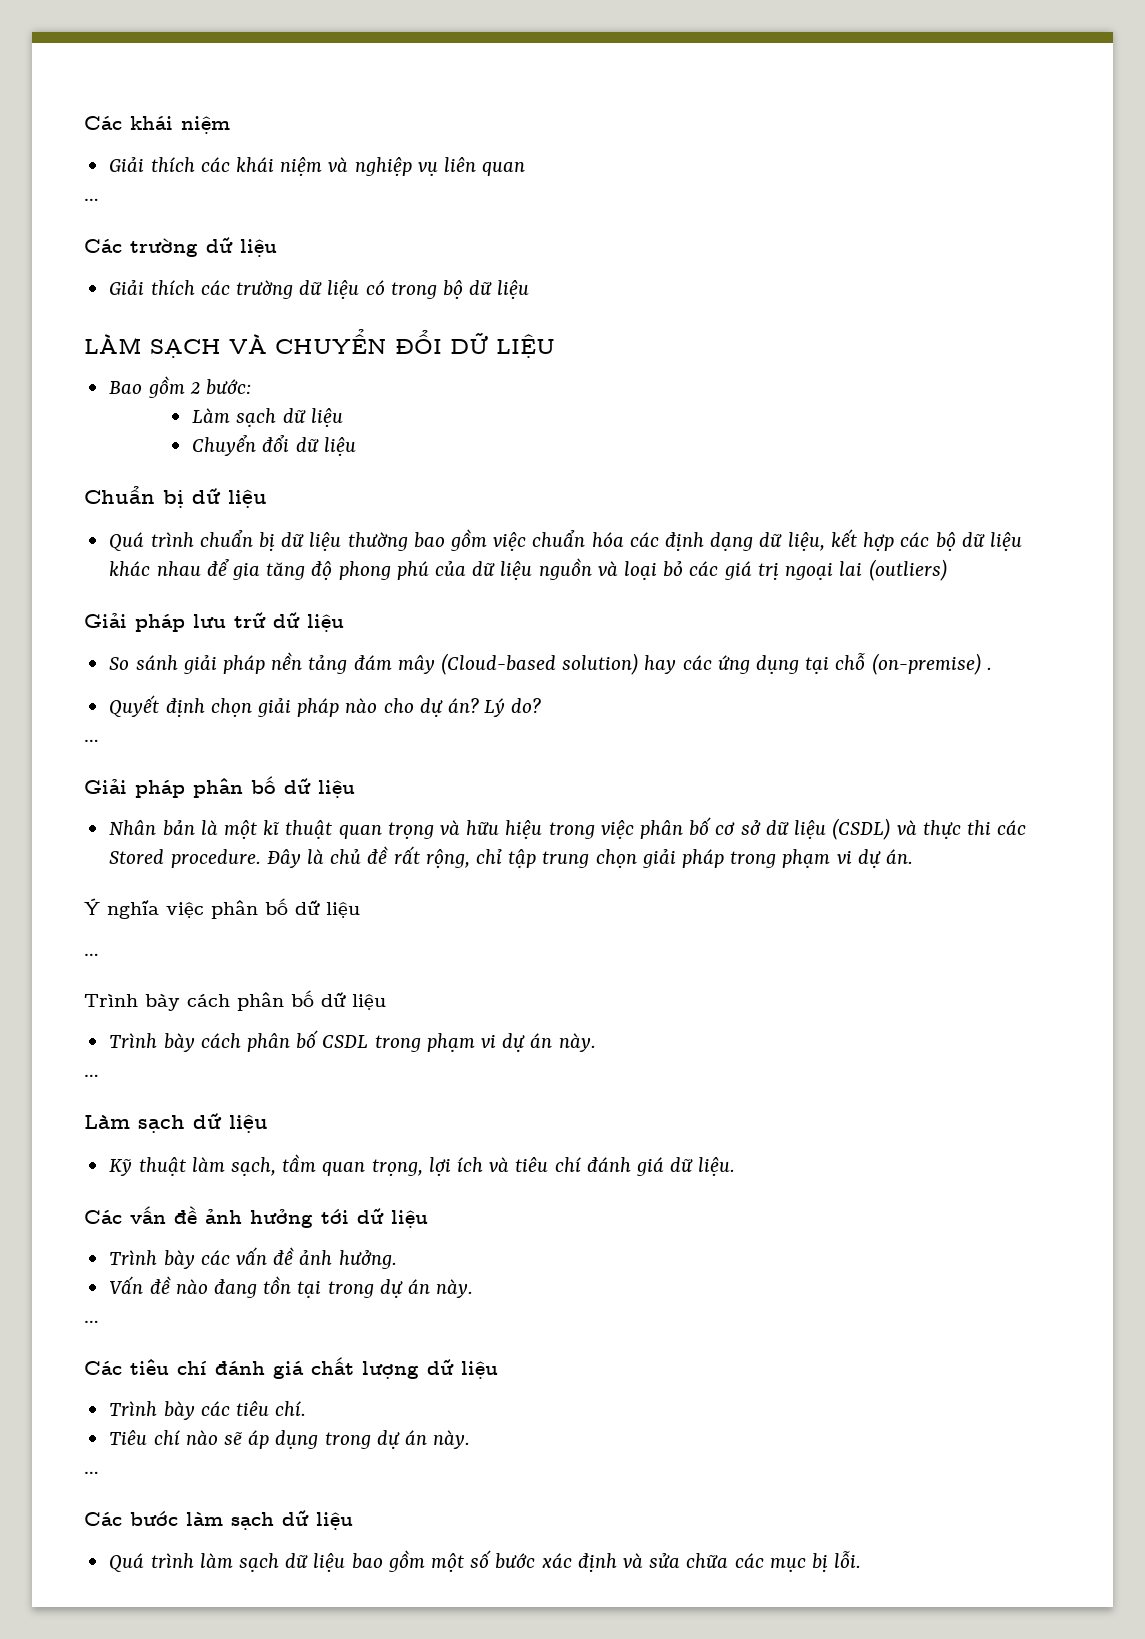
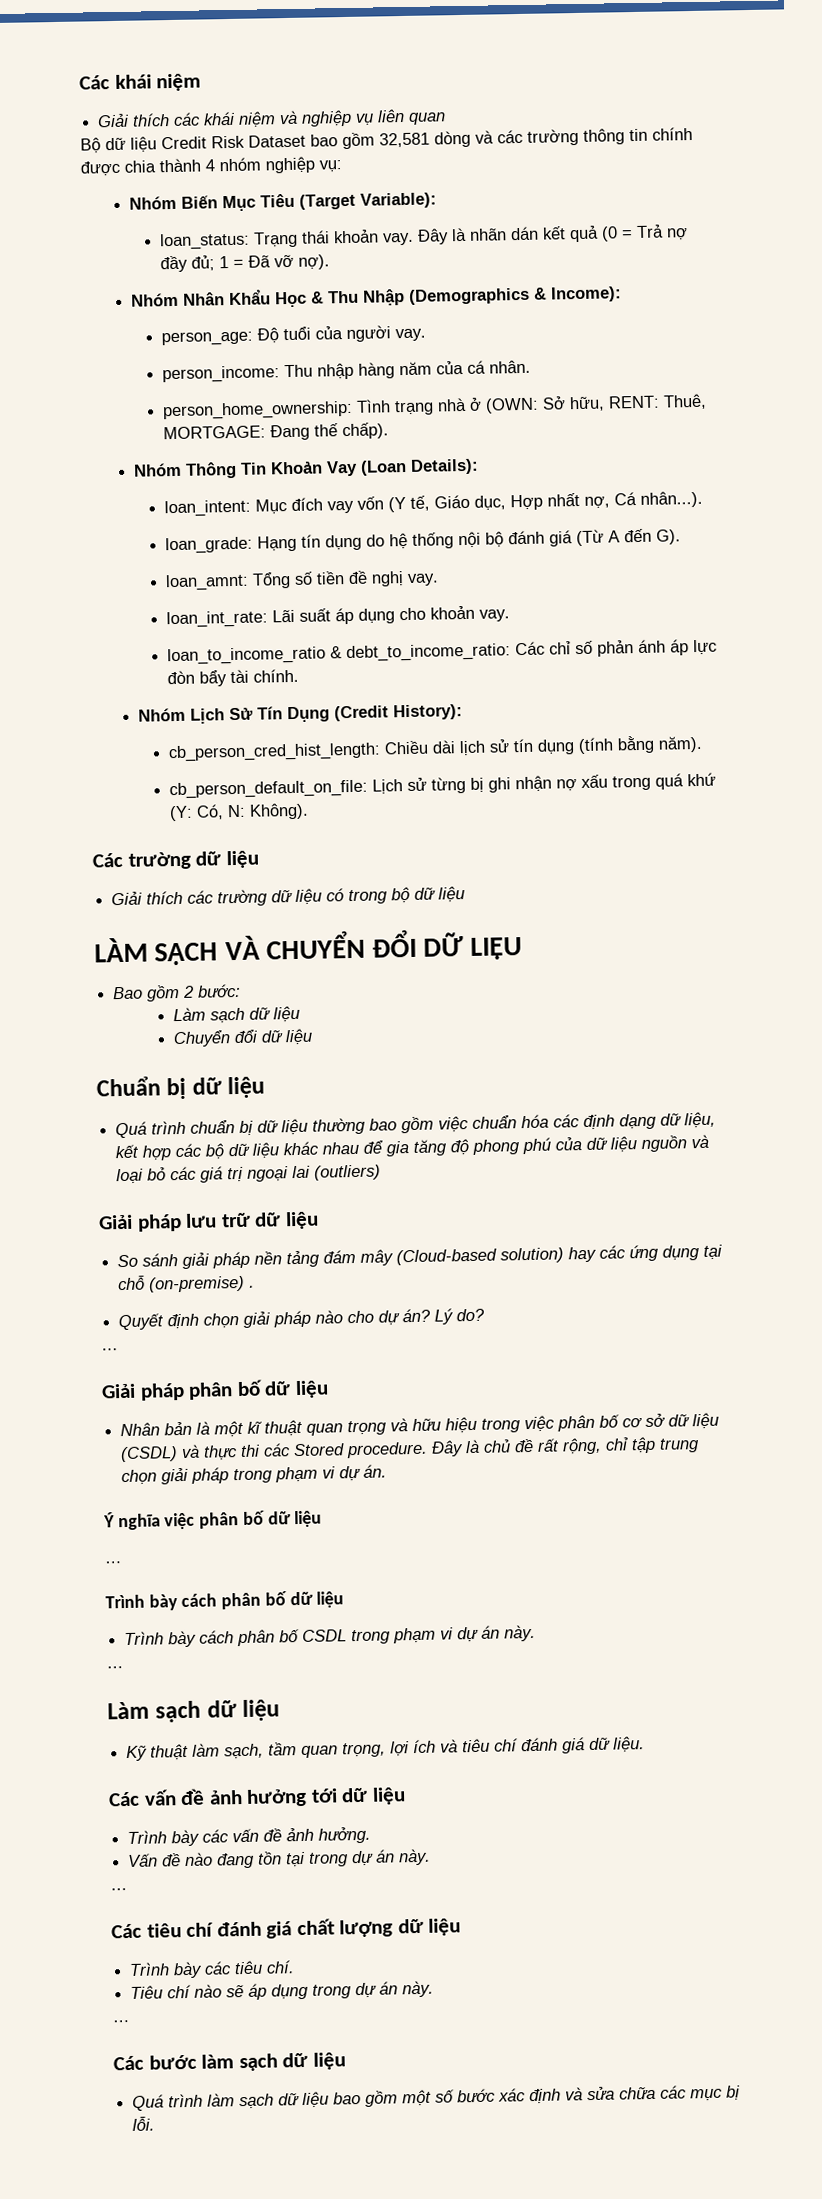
[84,198,99,201] … -> [80,126,693,154] [80,156,342,177] [128,192,437,212] [159,224,688,251] [159,254,330,273] [130,286,622,308] [160,325,426,347] [161,359,531,384] [161,393,707,421] [162,422,389,441] [132,458,479,479] [163,490,703,518] [164,528,681,555] [164,570,439,592] [165,605,510,629] [166,639,717,666] [166,668,299,687] [137,704,463,724] [167,735,703,763] [168,772,716,800] [168,802,309,822] Bộ dữ liệu Credit Risk Dataset bao gồm 32,581 dòng và các trường thông tin chính được chia thành 4 nhóm nghiệp vụ: // Nhóm Biến Mục Tiêu (Target Variable): // loan_status: Trạng thái khoản vay. Đây là nhãn dán kết quả (0 = Trả nợ đầy đủ; 1 = Đã vỡ nợ). // Nhóm Nhân Khẩu Học & Thu Nhập (Demographics & Income): // person_age: Độ tuổi của người vay. // person_income: Thu nhập hàng năm của cá nhân. // person_home_ownership: Tình trạng nhà ở (OWN: Sở hữu, RENT: Thuê, MORTGAGE: Đang thế chấp). // Nhóm Thông Tin Khoản Vay (Loan Details): // loan_intent: Mục đích vay vốn (Y tế, Giáo dục, Hợp nhất nợ, Cá nhân...). // loan_grade: Hạng tín dụng do hệ thống nội bộ đánh giá (Từ A đến G). // loan_amnt: Tổng số tiền đề nghị vay. // loan_int_rate: Lãi suất áp dụng cho khoản vay. // loan_to_income_ratio & debt_to_income_ratio: Các chỉ số phản ánh áp lực đòn bẩy tài chính. // Nhóm Lịch Sử Tín Dụng (Credit History): // cb_person_cred_hist_length: Chiều dài lịch sử tín dụng (tính bằng năm). // cb_person_default_on_file: Lịch sử từng bị ghi nhận nợ xấu trong quá khứ (Y: Có, N: Không).

